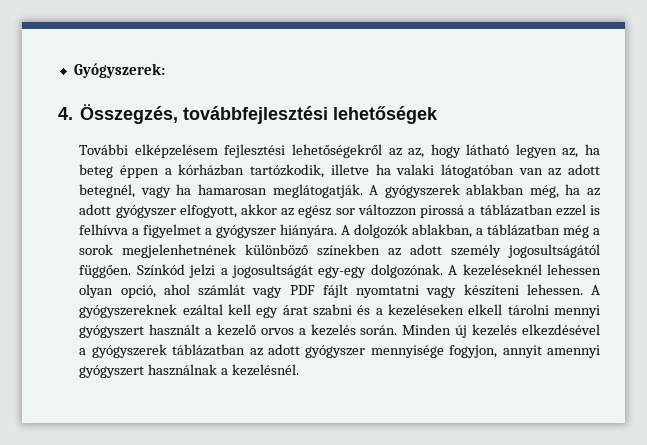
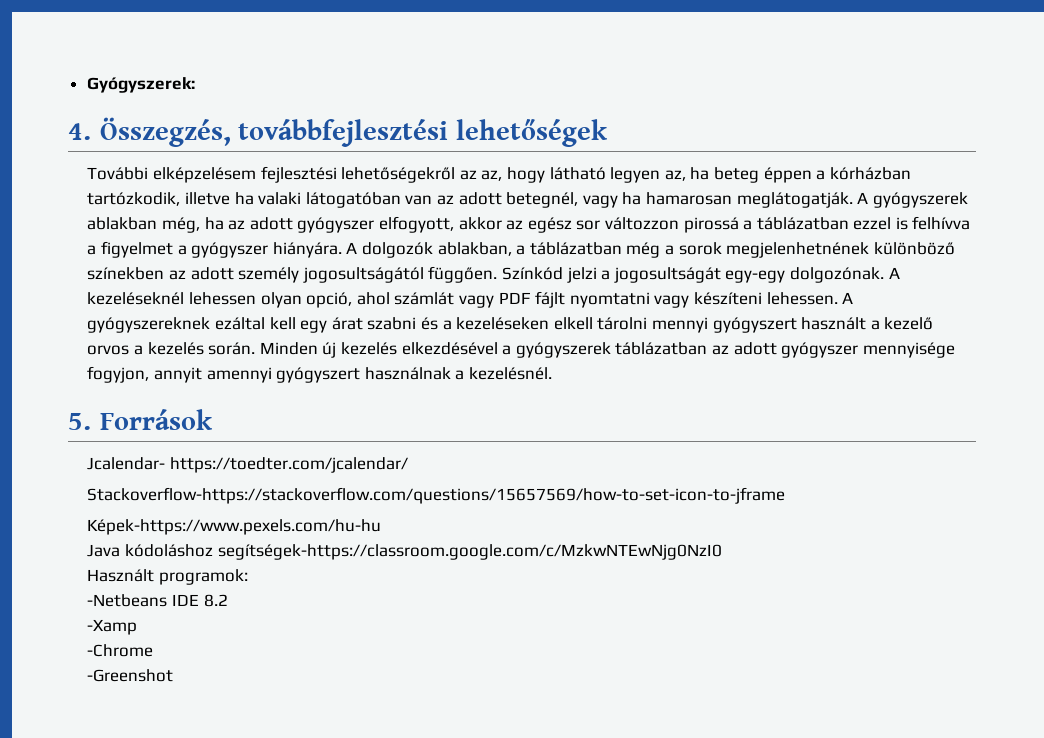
(300, 370) none -> [68,409,213,430] [87,457,409,473] [87,487,786,504] [87,519,382,535] [87,544,722,560] [87,569,249,585] [87,594,228,607] [87,619,138,635] [87,644,154,657] [87,669,174,682] // 5. Források // Jcalendar- https://toedter.com/jcalendar/ // Stackoverflow-https://stackoverflow.com/questions/15657569/how-to-set-icon-to-jframe // Képek-https://www.pexels.com/hu-hu // Java kódoláshoz segítségek-https://classroom.google.com/c/MzkwNTEwNjg0NzI0 // Használt programok: // -Netbeans IDE 8.2 // -Xamp // -Chrome // -Greenshot

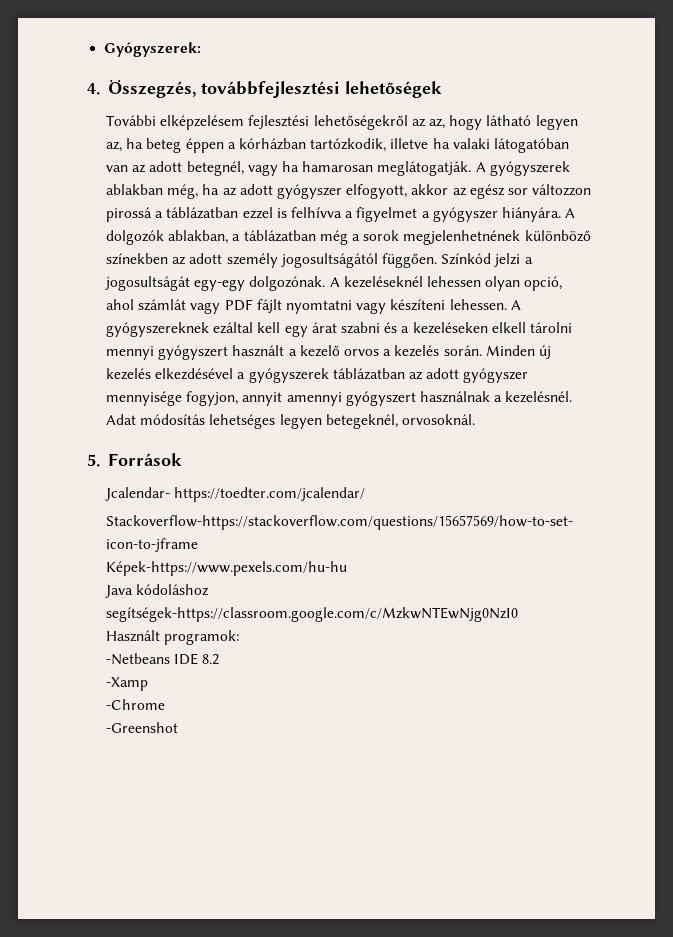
(552, 373) none -> [106,414,475,429] Adat módosítás lehetséges legyen betegeknél, orvosoknál.

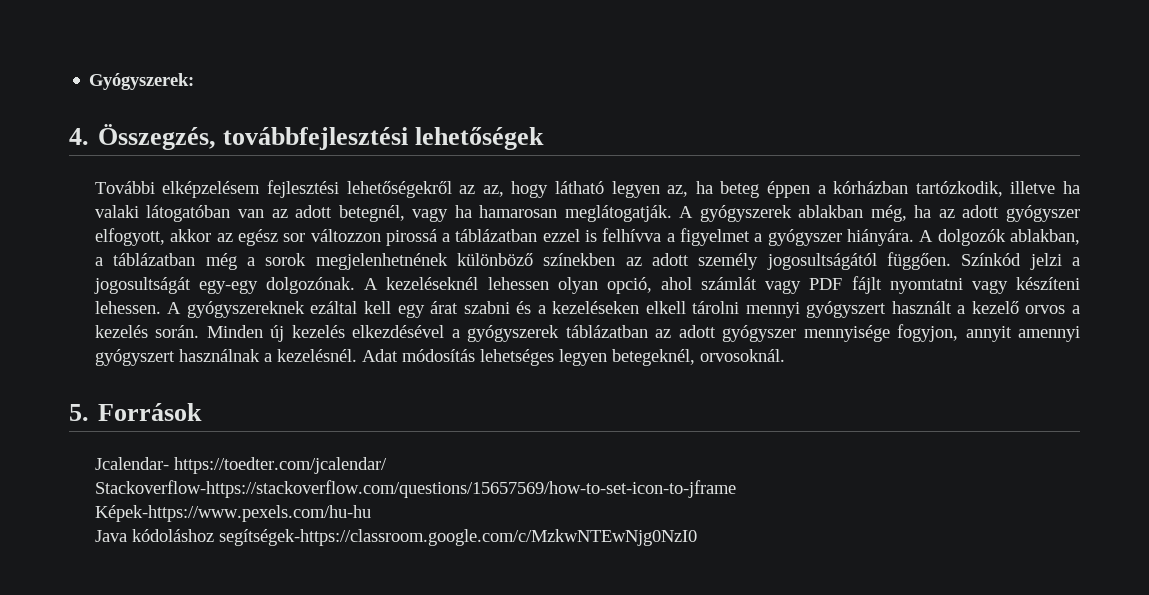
[106,630,240,645] [106,653,220,665] [106,677,149,691] [106,699,166,710] [106,722,179,733] // Használt programok: // -Netbeans IDE 8.2 // -Xamp // -Chrome // -Greenshot -> (697, 537) none

